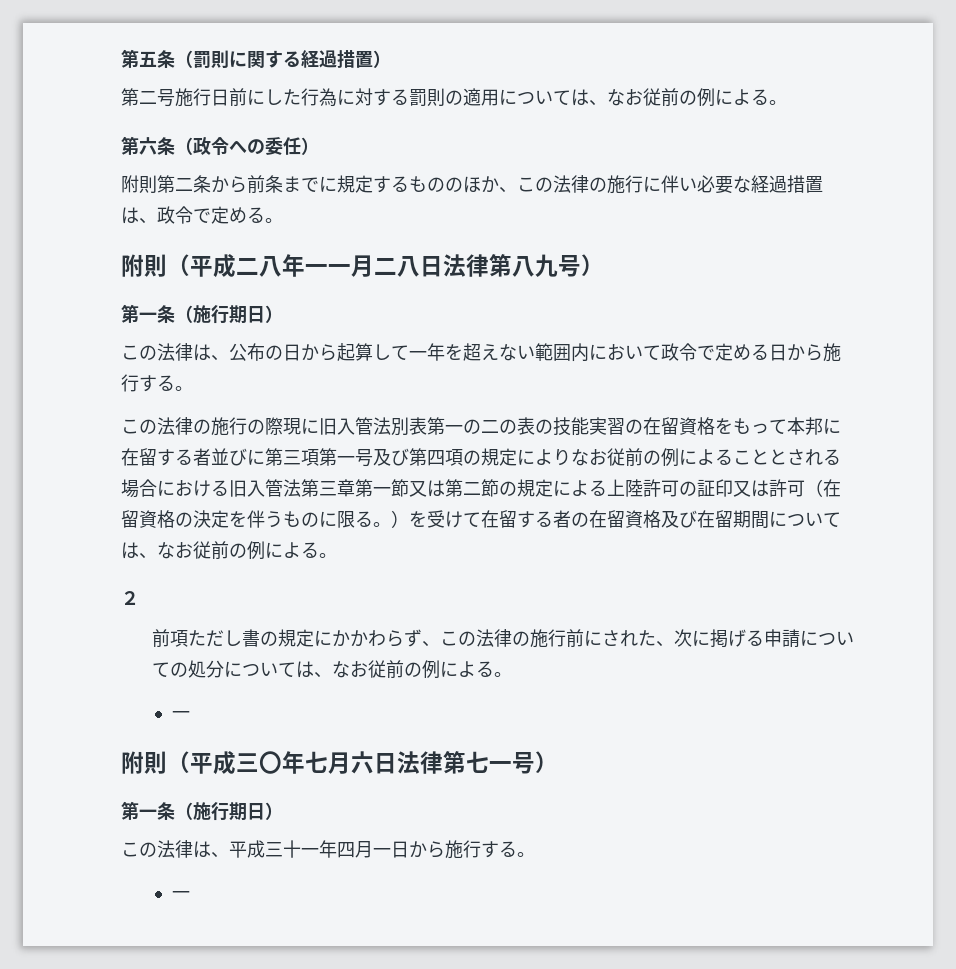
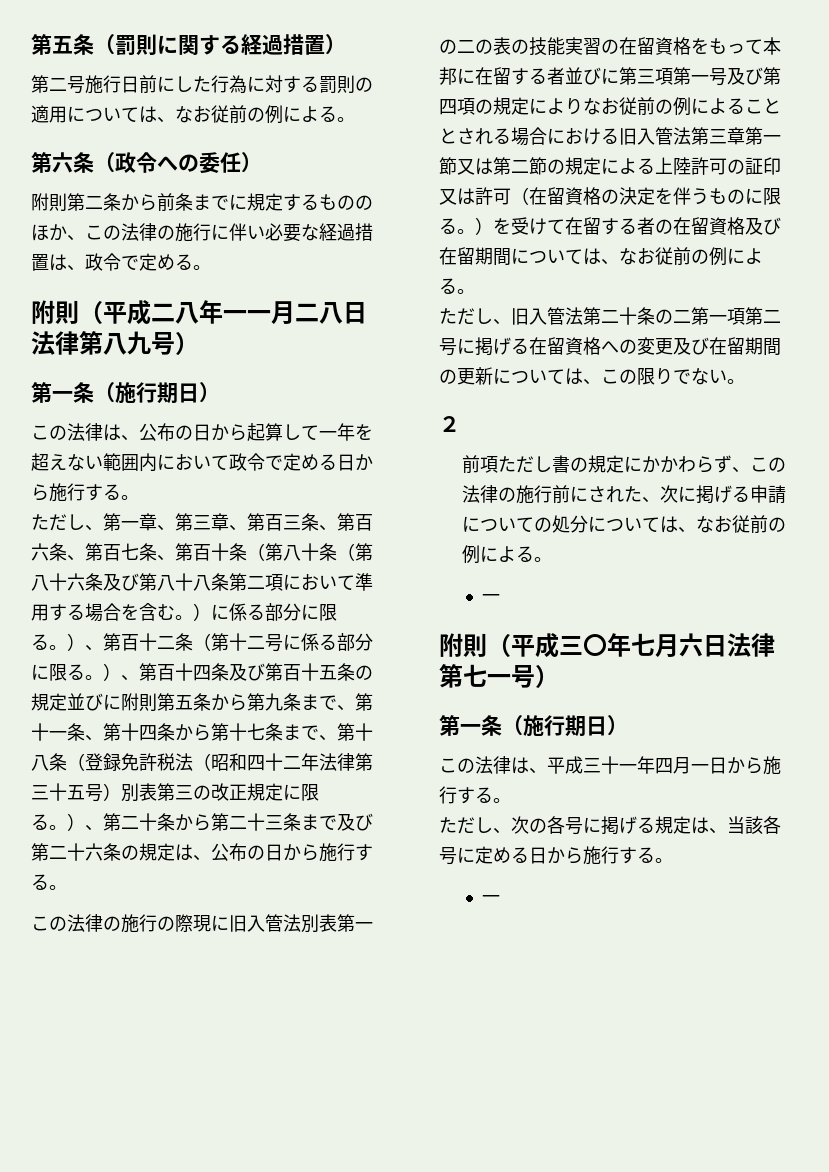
(193, 388) none -> [31,513,373,531] [31,543,373,561] [31,573,373,591] [31,603,337,622] [31,633,373,652] [31,663,373,681] [31,693,373,712] [31,723,373,741] [31,753,373,771] [31,783,319,802] [31,813,373,831] [31,843,373,862] [31,874,67,890] // ただし、第一章、第三章、第百三条、第百六条、第百七条、第百十条（第八十条（第八十六条及び第八十八条第二項において準用する場合を含む。）に係る部分に限る。）、第百十二条（第十二号に係る部分に限る。）、第百十四条及び第百十五条の規定並びに附則第五条から第九条まで、第十一条、第十四条から第十七条まで、第十八条（登録免許税法（昭和四十二年法律第三十五号）別表第三の改正規定に限る。）、第二十条から第二十三条まで及び第二十六条の規定は、公布の日から施行する。
(337, 555) none -> [439,307,781,325] [439,337,781,356] [439,367,745,385] // ただし、旧入管法第二十条の二第一項第二号に掲げる在留資格への変更及び在留期間の更新については、この限りでない。
(535, 854) none -> [439,816,781,835] [439,846,673,865] // ただし、次の各号に掲げる規定は、当該各号に定める日から施行する。

